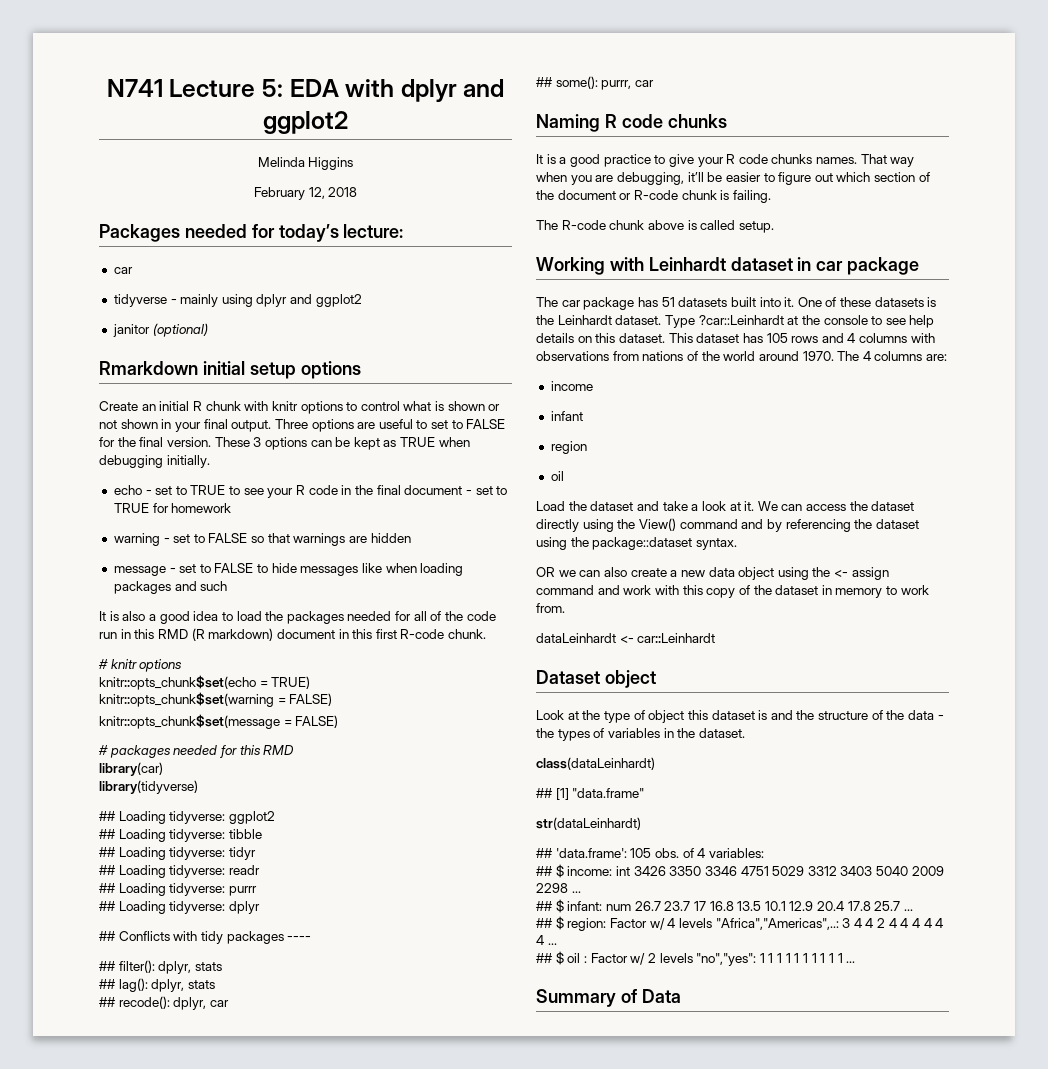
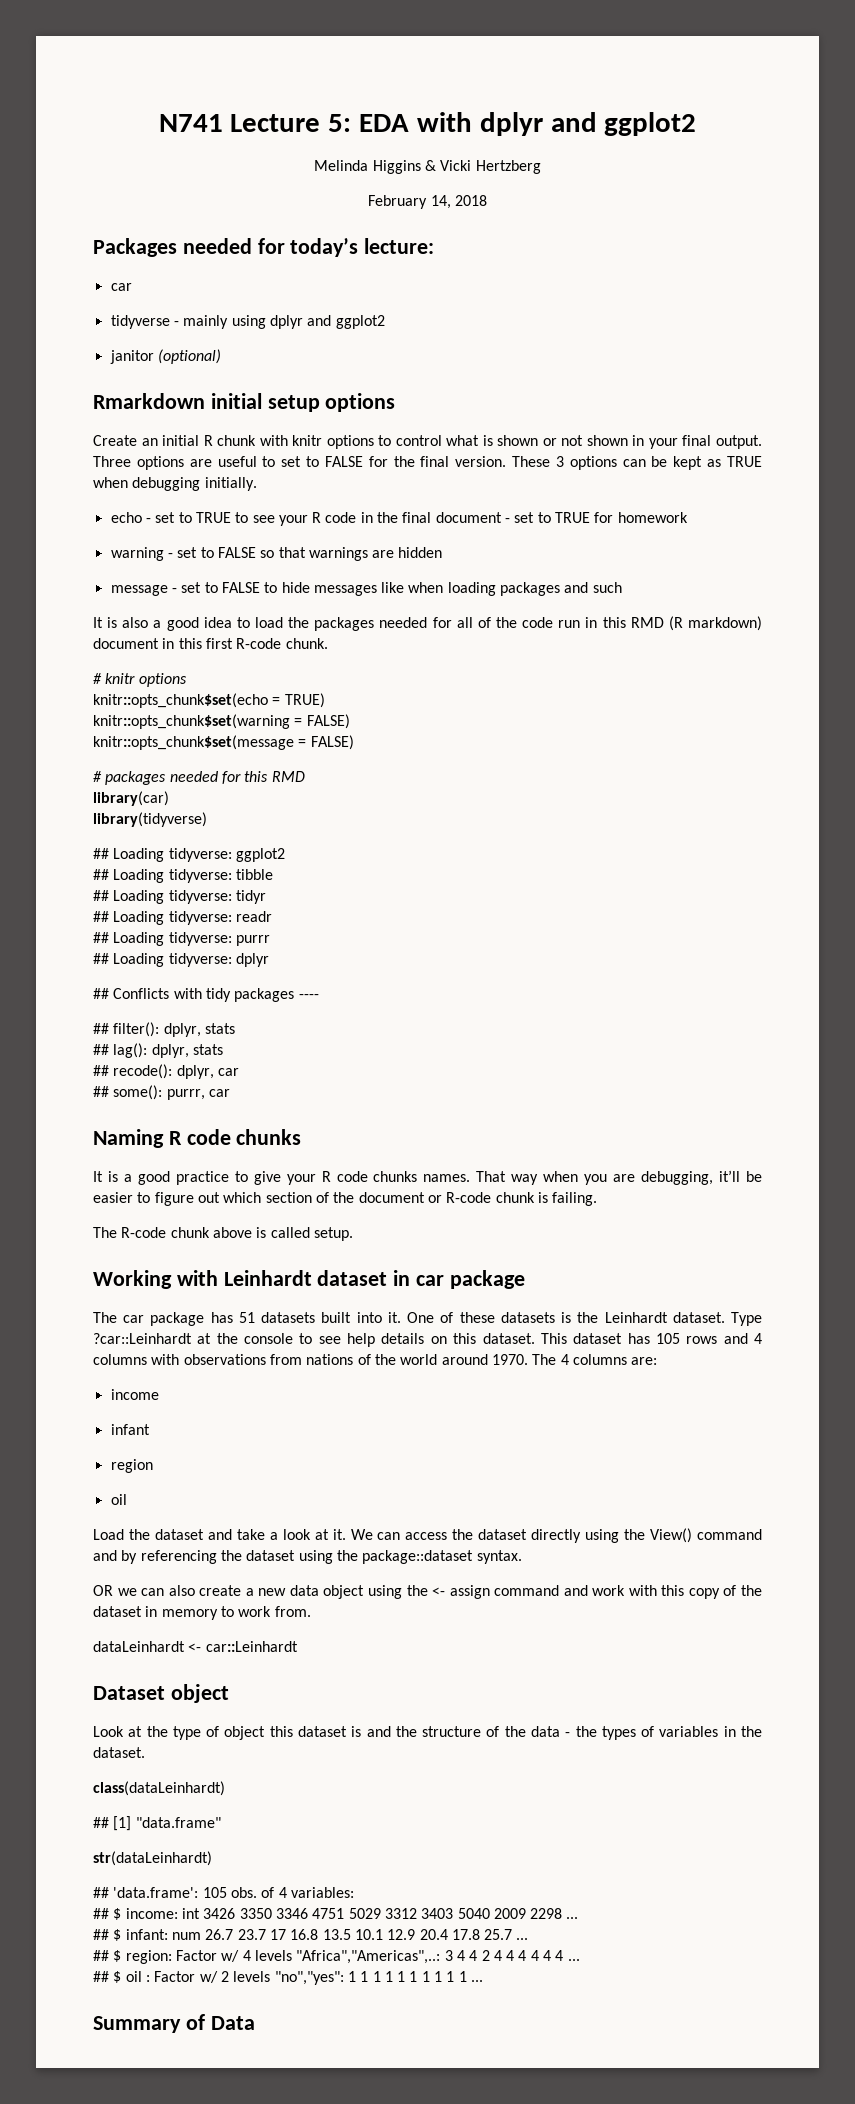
(354, 163) none -> [425,160,541,174] & Vicki Hertzberg
[308,187,325,199] 12, -> [430,195,451,209] 14,

